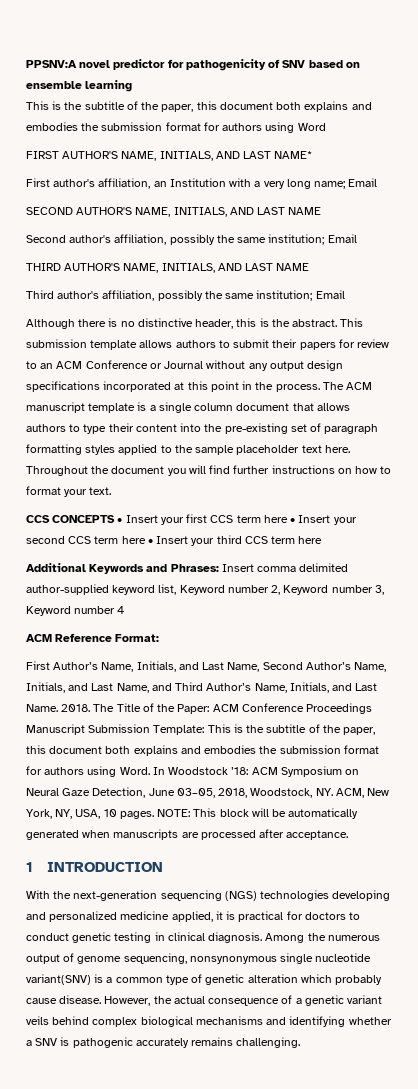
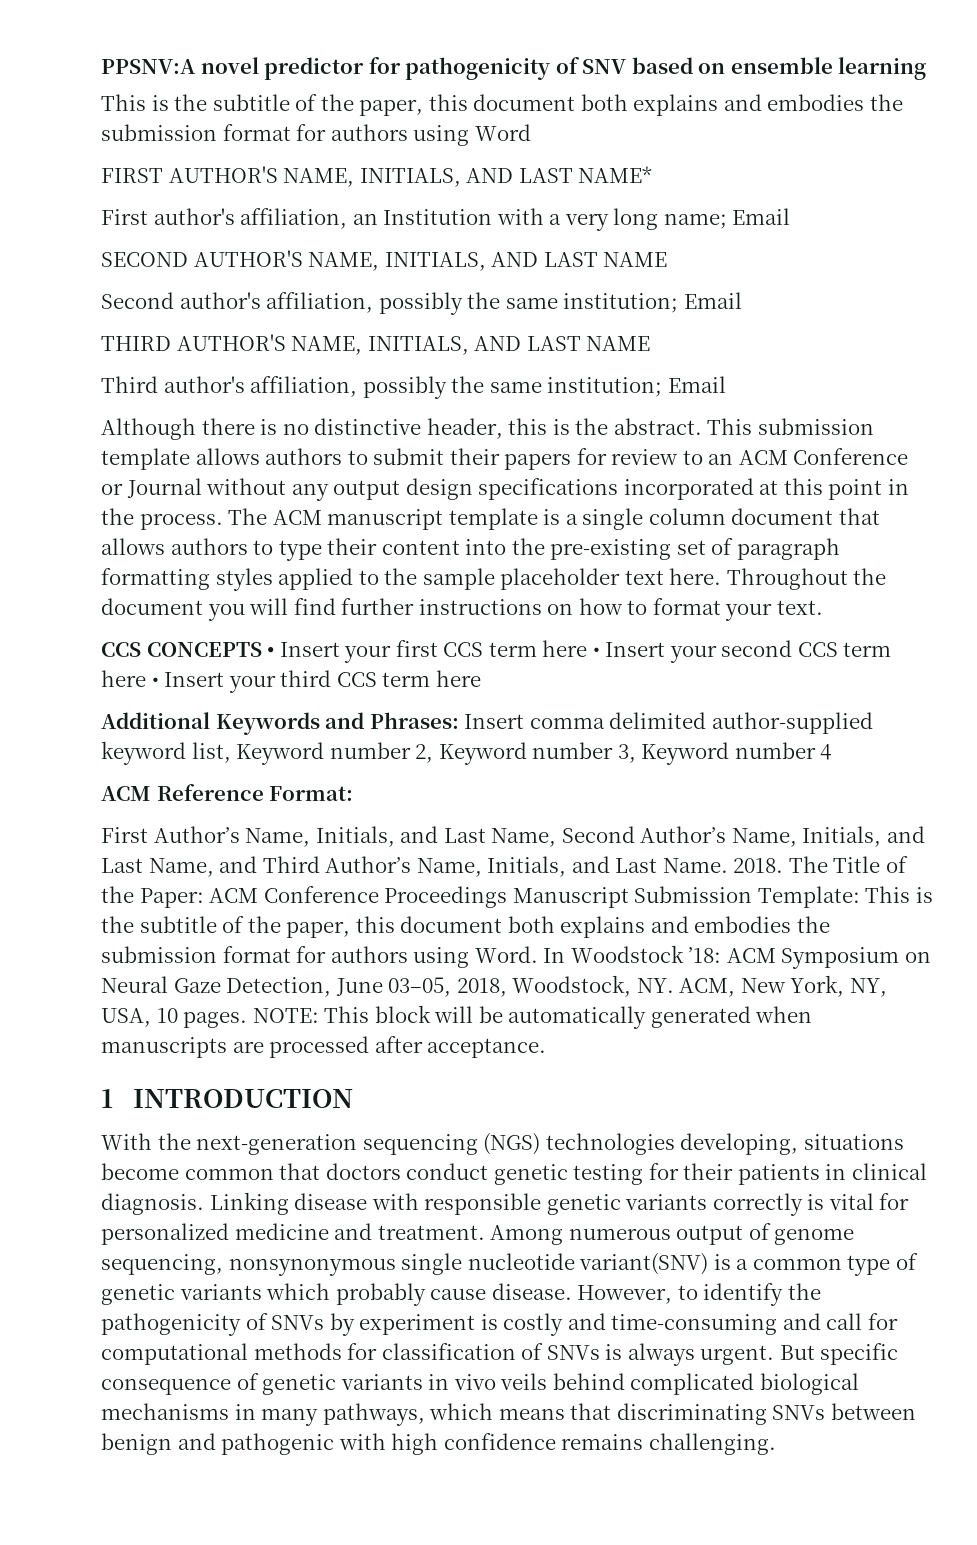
[332,890,391,901] [26,911,361,922] [26,932,326,943] developing and personalized medicine applied, it is practical for doctors to conduct genetic testing in clinical diagnosis. Among the -> [680,1133,904,1155] [101,1163,927,1185] [101,1192,910,1216] [101,1223,564,1245] developing, situations become common that doctors conduct genetic testing for their patients in clinical diagnosis. Linking disease with responsible genetic variants correctly is vital for personalized medicine and treatment. Among
[247,974,298,983] alteration -> [179,1284,262,1300] variants
[153,995,383,1006] the actual consequence of a genetic variant -> [677,1283,821,1306] [101,1313,898,1336] [101,1343,899,1366] [101,1373,496,1395] to identify the pathogenicity of SNVs by experiment is costly and time-consuming and call for computational methods for classification of SNVs is always urgent. But specific consequence of genetic variants in vivo
[92,1017,138,1027] complex -> [630,1373,755,1395] complicated
[266,1016,392,1027] [26,1037,189,1048] and identifying whether a SNV is pathogenic accurately -> [234,1403,916,1426] [101,1433,556,1455] in many pathways, which means that discriminating SNVs between benign and pathogenic with high confidence

